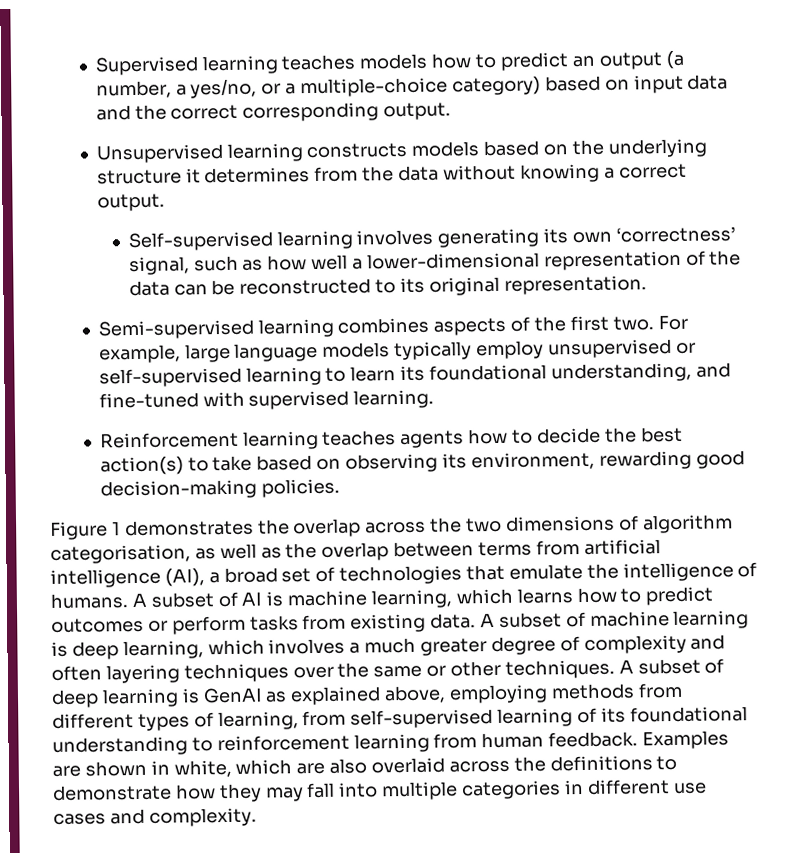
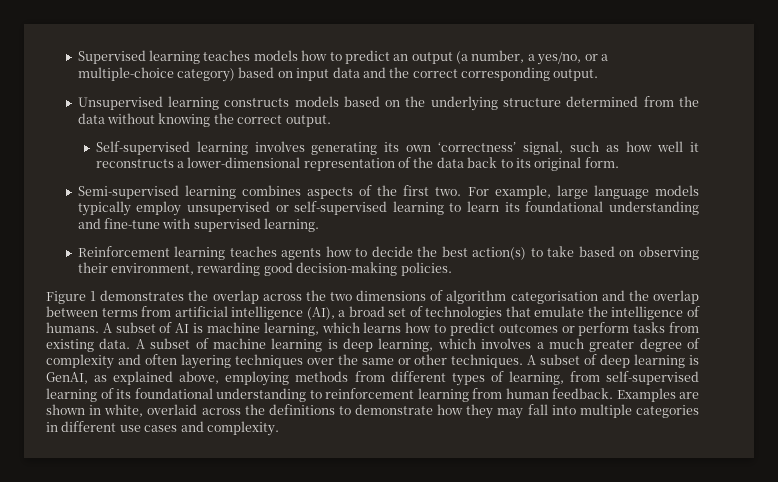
[185,167,311,184] it determines -> [566,96,639,107] determined
[603,167,615,179] a -> [213,113,234,124] the
(349, 262) none -> [690,142,700,152] [95,159,174,168] it reconstructs
[173,278,372,296] can be reconstructed -> [467,157,498,168] back
[503,275,647,295] representation. -> [584,157,619,168] form.
[550,362,731,383] [98,392,199,409] understanding, and fine-tuned -> [609,201,700,215] [77,218,161,229] understanding and fine-tune
[441,453,467,469] its -> [77,262,108,273] their
[50,543,282,564] categorisation, as well as -> [510,290,625,304] categorisation and
[202,687,263,704] GenAI -> [46,372,88,384] GenAI,
[235,758,368,775] which are also -> (144, 410) none

